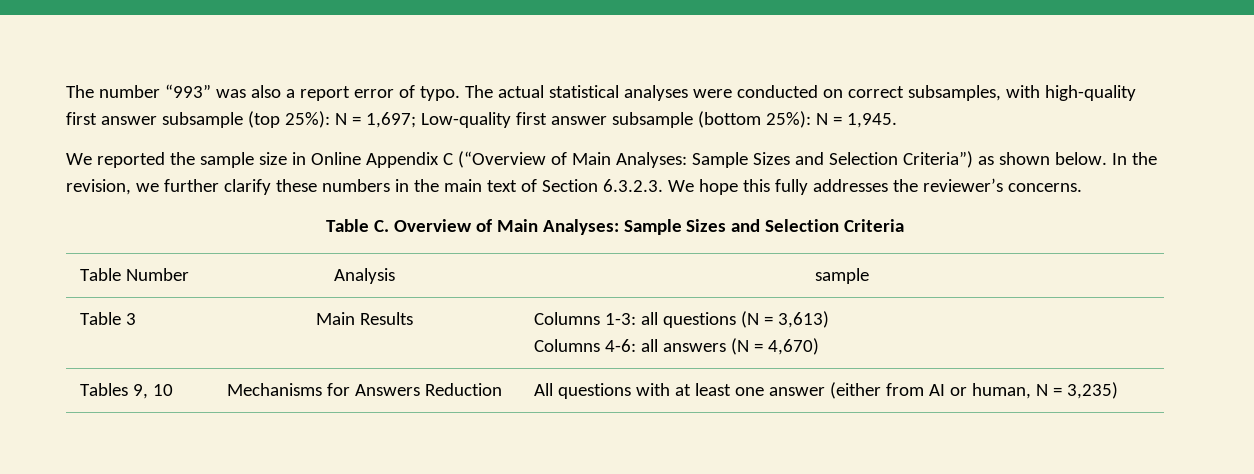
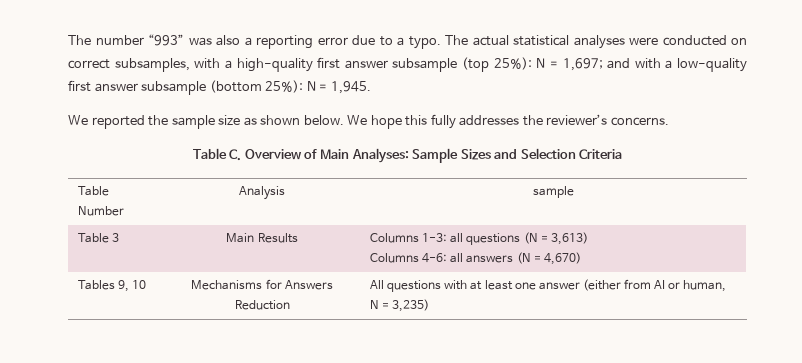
[299,85,415,101] report error of -> [256,35,404,49] reporting error due to a
(1040, 91) none -> [224,60,232,69] a
[420,112,511,128] Low-quality -> [607,58,747,72] and with a low-quality
[291,151,1157,168] [66,179,663,195] in Online Appendix C (“Overview of Main Analyses: Sample Sizes and Selection Criteria”) as shown below. In the revision, we further clarify these numbers in the main text of Section 6.3.2.3. -> [243,115,344,126] as shown below.

